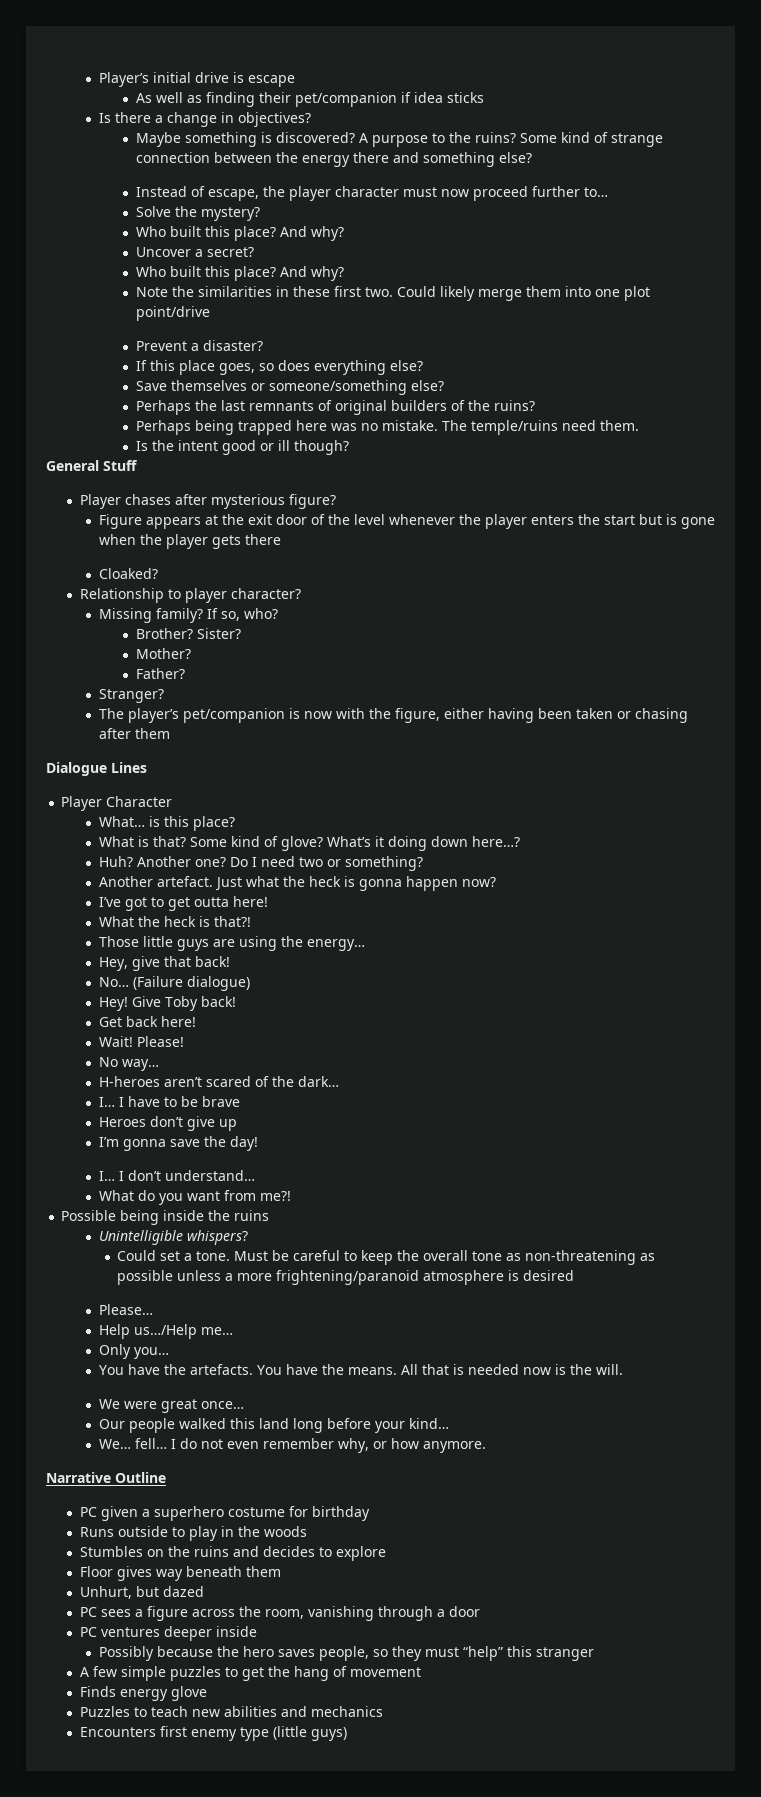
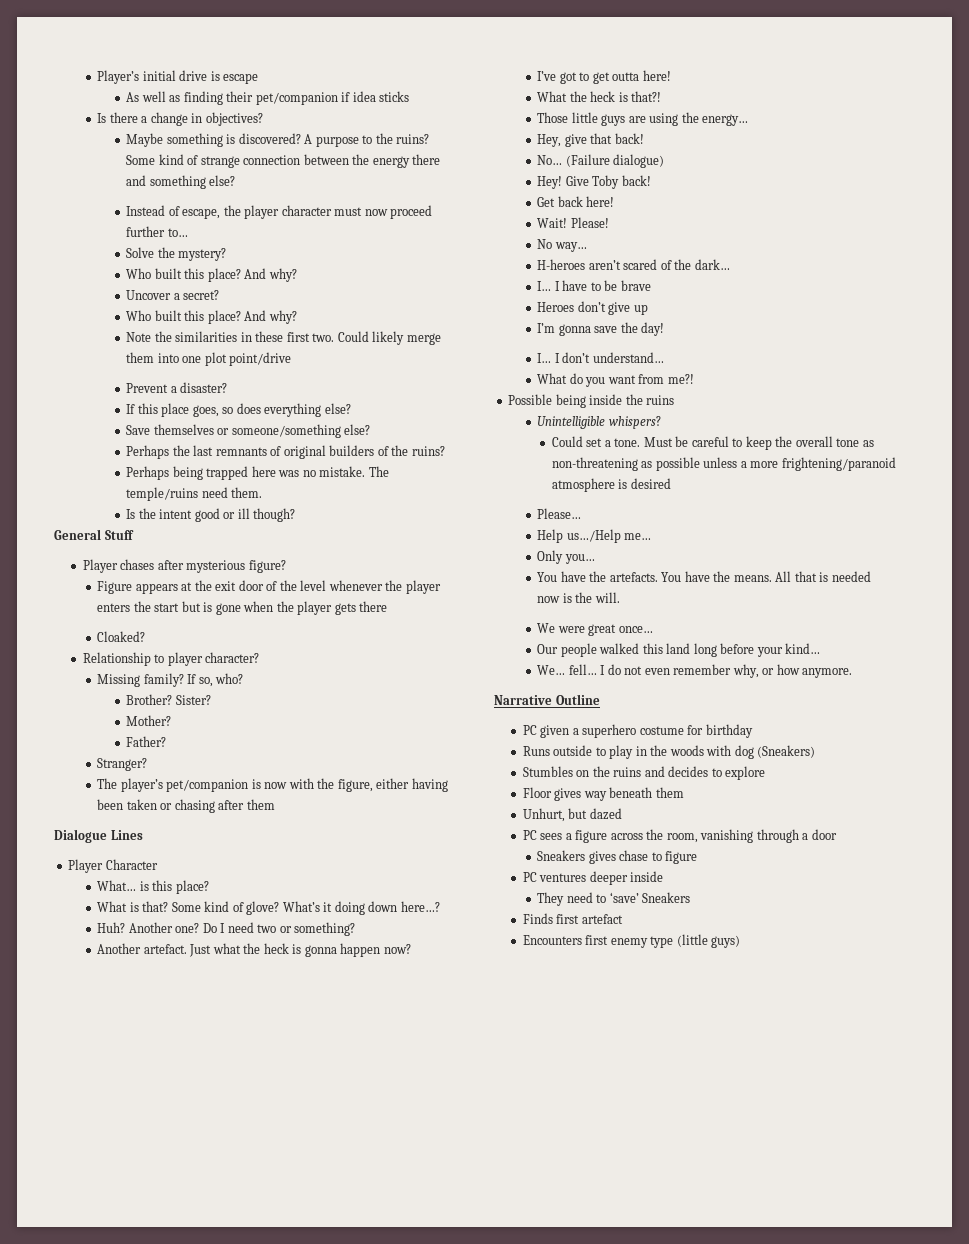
(308, 1531) none -> [706,745,816,759] with dog (Sneakers)
(481, 1611) none -> [537,850,698,864] // Sneakers gives chase to figure
[98,1646,594,1661] [80,1666,422,1681] [80,1686,208,1701] [80,1706,384,1717] Possibly because the hero saves people, so they must “help” this stranger // A few simple puzzles to get the hang of movement // Finds energy glove // Puzzles to teach new abilities and mechanics -> [537,892,691,906] [522,913,623,924] They need to ‘save’ Sneakers // Finds first artefact

